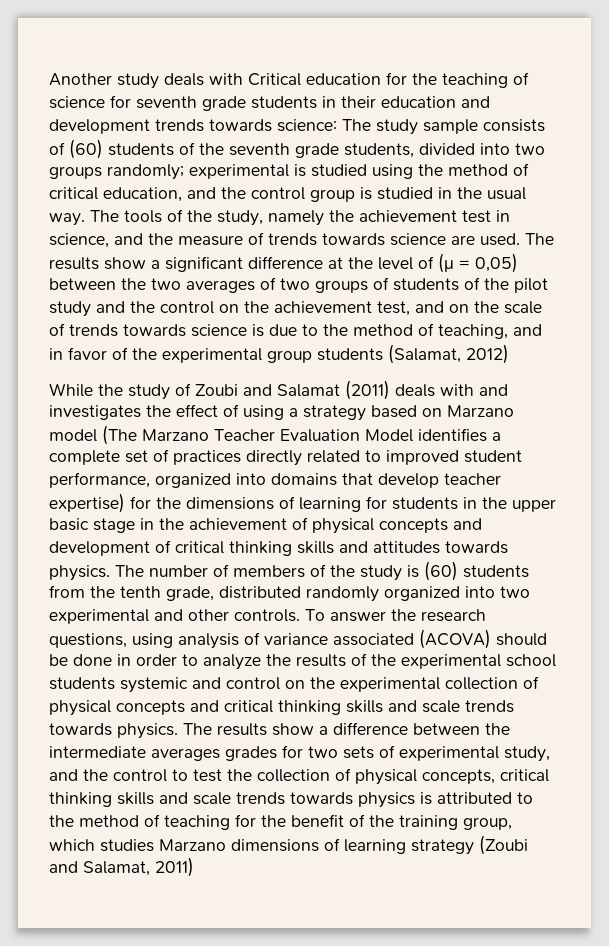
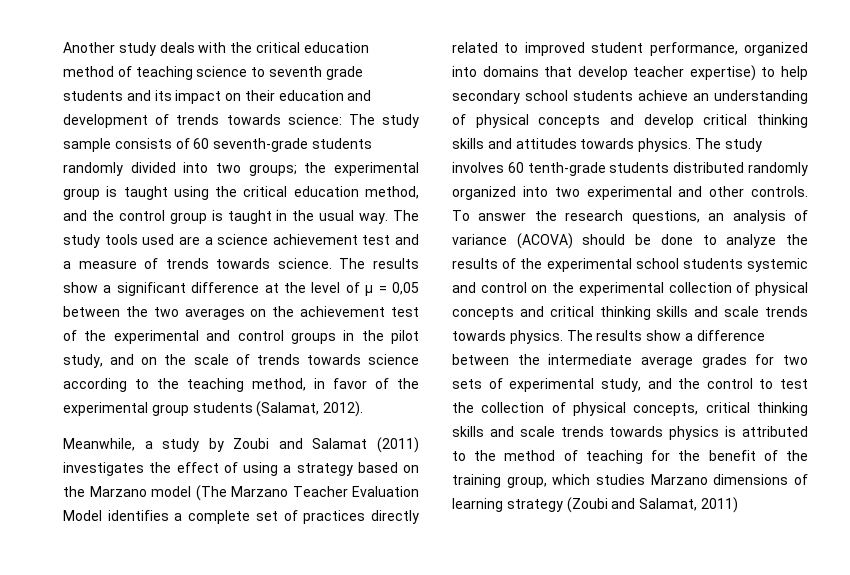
[248,72,529,88] [49,95,336,111] Critical education for the teaching of science for seventh grade students in -> [230,42,369,53] [63,66,363,80] [63,90,242,104] the critical education method of teaching science to seventh grade students and its impact on
(150, 126) none -> [155,114,170,125] of
[69,139,545,159] [49,163,529,180] [49,187,182,202] (60) students of the seventh grade students, divided into two groups randomly; experimental is studied using the method of critical education, -> [193,138,372,152] [63,162,419,176] [63,186,419,200] 60 seventh-grade students randomly divided into two groups; the experimental group is taught using the critical education method,
[377,187,433,200] studied -> [227,210,272,224] taught
[124,209,510,226] [49,233,173,248] tools of the study, namely the achievement test in science, and the -> [63,234,419,248] [63,261,71,269] study tools used are a science achievement test and a
[390,233,520,246] science are used. -> [277,258,332,269] science.
[438,253,518,273] (μ = 0,05) -> [365,282,419,296] μ = 0,05
[260,277,548,293] [49,301,410,317] of two groups of students of the pilot study and the control on the achievement test, -> [250,306,419,317] [63,330,419,344] [63,354,103,368] on the achievement test of the experimental and control groups in the pilot study,
[252,323,542,339] is due to the method of teaching, and -> [63,378,306,392] according to the teaching method,
[466,344,509,364] [49,383,191,400] 2012) // While the study of -> [323,401,364,417] [63,438,224,452] 2012). // Meanwhile, a study by
[395,384,508,397] deals with and -> (419, 445) none
(442, 412) none -> [63,486,85,497] the
[130,496,556,512] [49,517,482,534] [49,540,171,556] for the dimensions of learning for students in the upper basic stage in the achievement of physical concepts and development of -> [761,66,808,80] [452,90,808,104] [452,114,694,128] to help secondary school students achieve an understanding of physical concepts and develop
[149,561,529,581] [49,585,214,601] number of members of the study is (60) students from the tenth grade, -> [724,138,762,152] [452,162,670,176] study involves 60 tenth-grade students
[132,633,173,648] using -> [708,213,725,221] an
[333,633,414,646] associated -> (507, 239) none
[117,654,177,666] in order -> (693, 239) none
[151,748,220,761] averages -> [641,356,693,368] average

